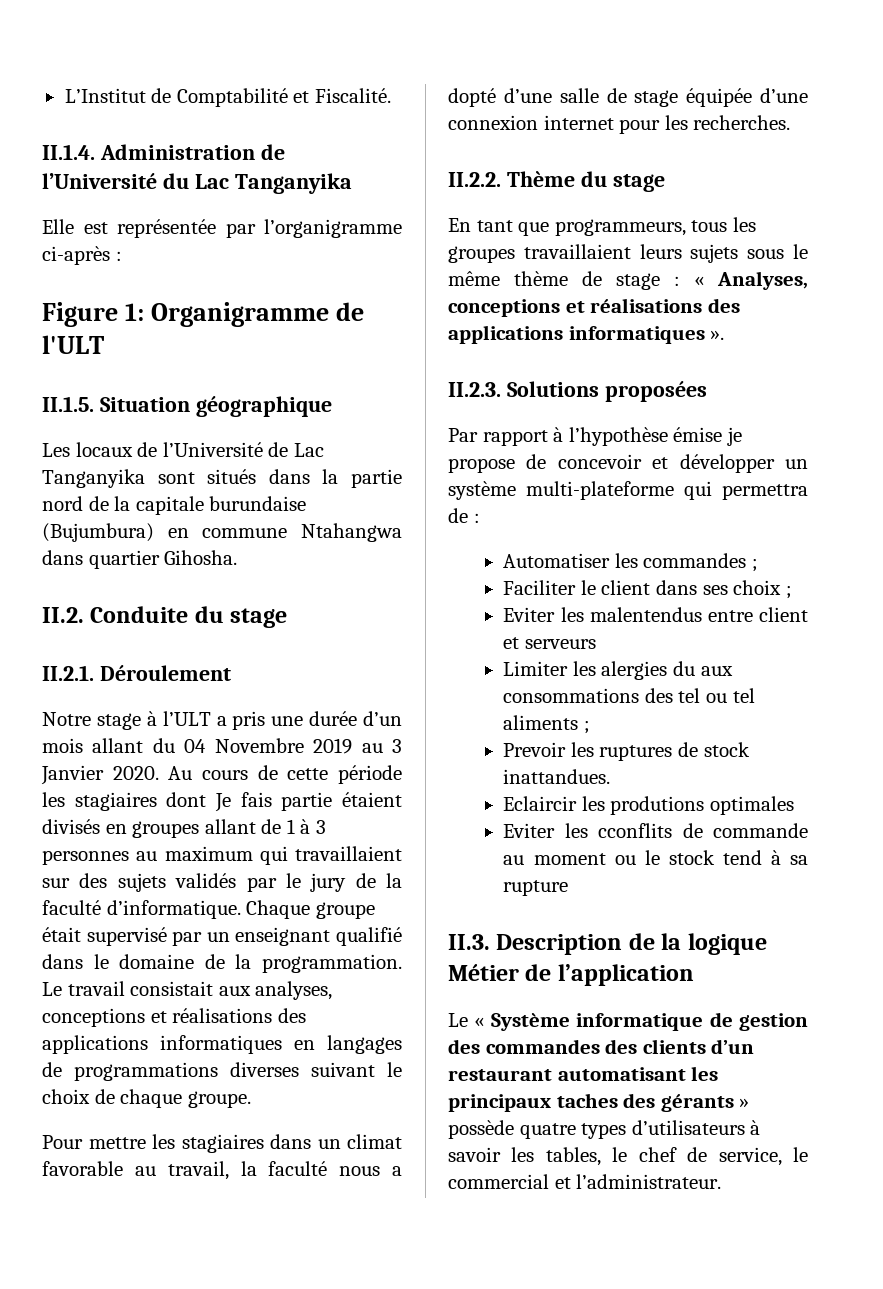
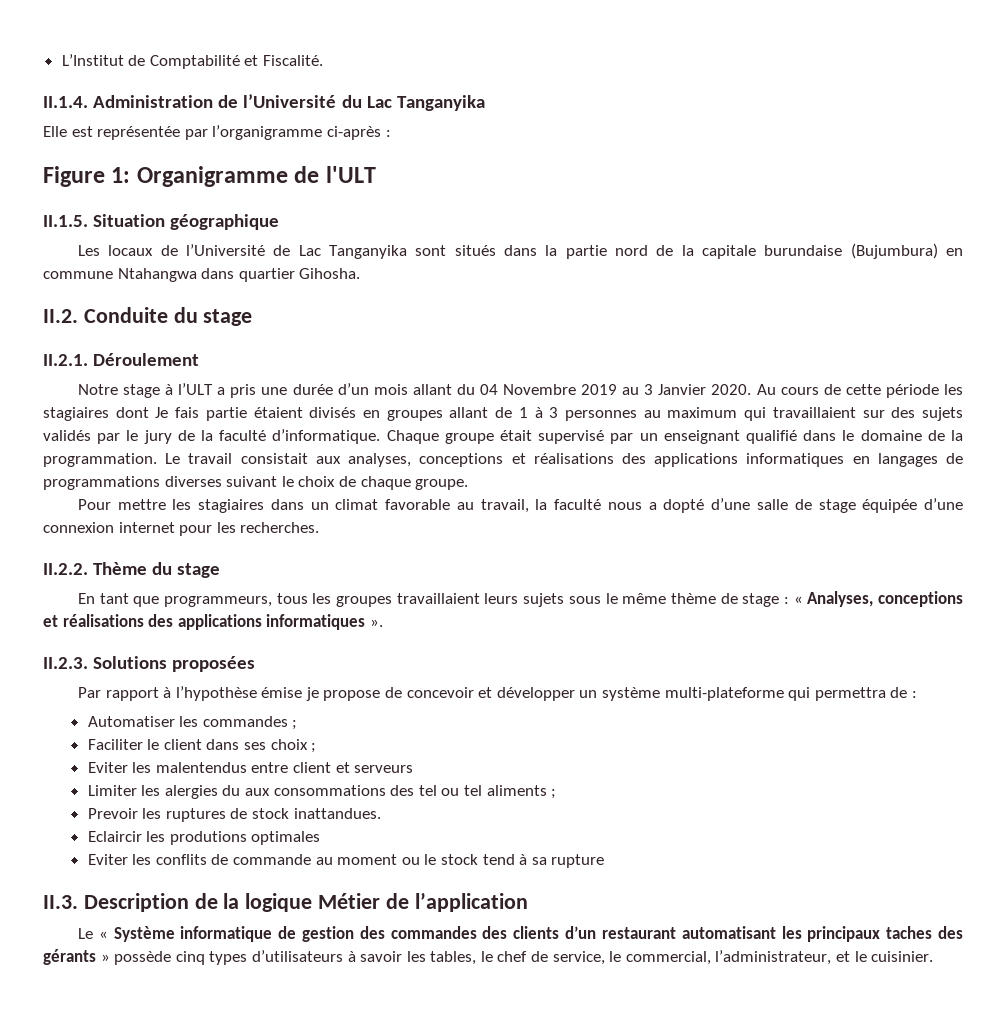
[598,823,673,838] cconflits -> [155,854,207,865] conflits
[519,1123,576,1139] quatre -> [175,951,205,965] cinq
[448,1174,722,1189] commercial et l’administrateur. -> [625,950,934,965] commercial, l’administrateur, et le cuisinier.

